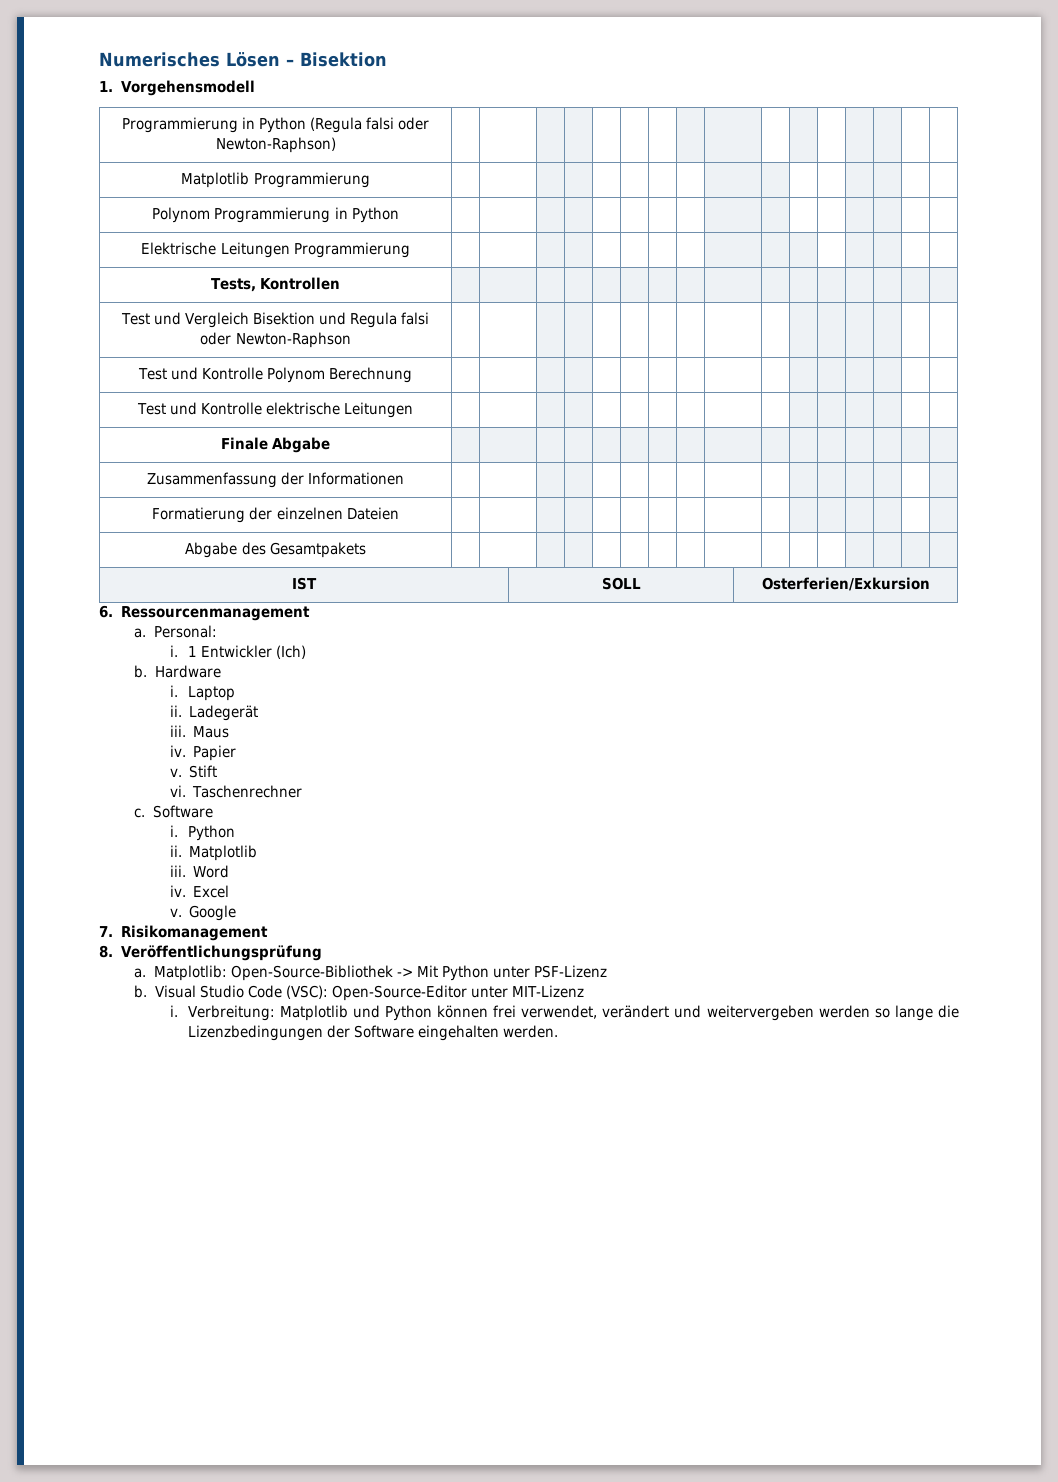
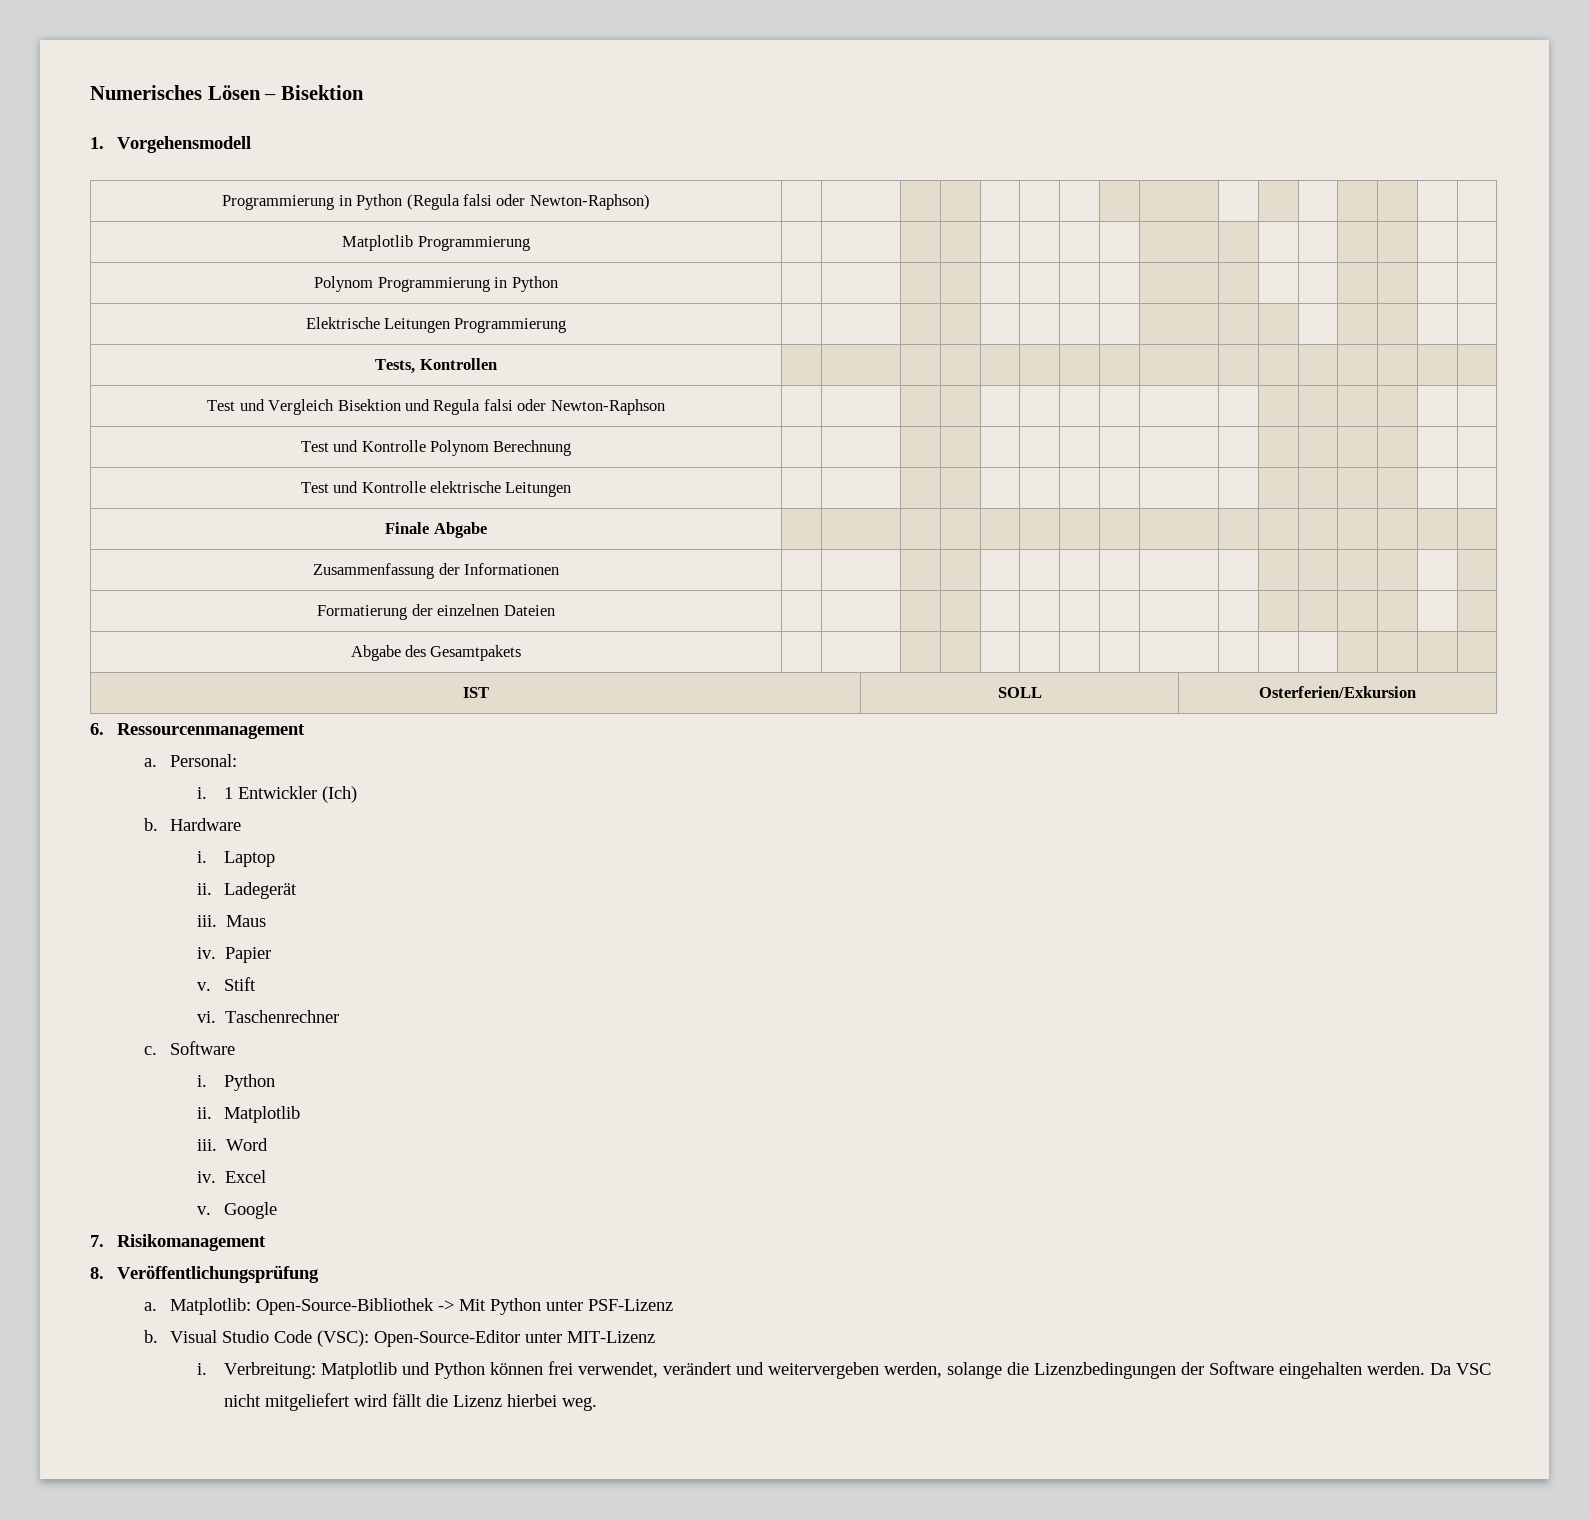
[818,1005,933,1021] werden so lange -> [883,1362,1002,1379] werden, solange
(558, 1031) none -> [1429,1363,1491,1375] [223,1393,597,1411] Da VSC nicht mitgeliefert wird fällt die Lizenz hierbei weg.

